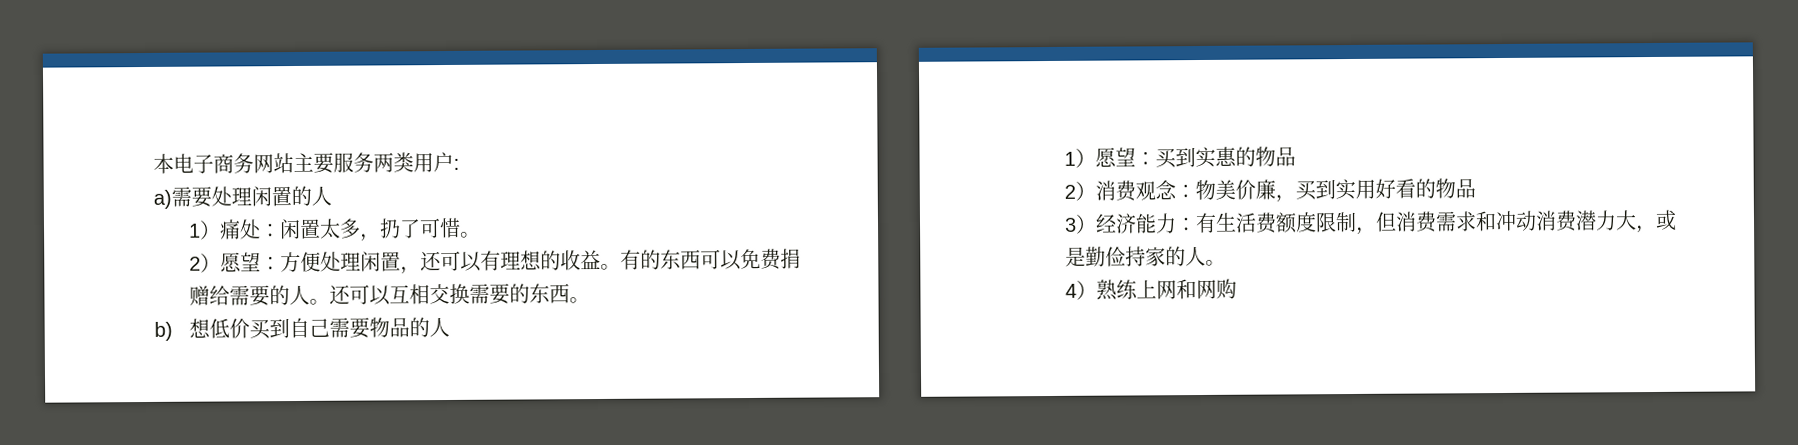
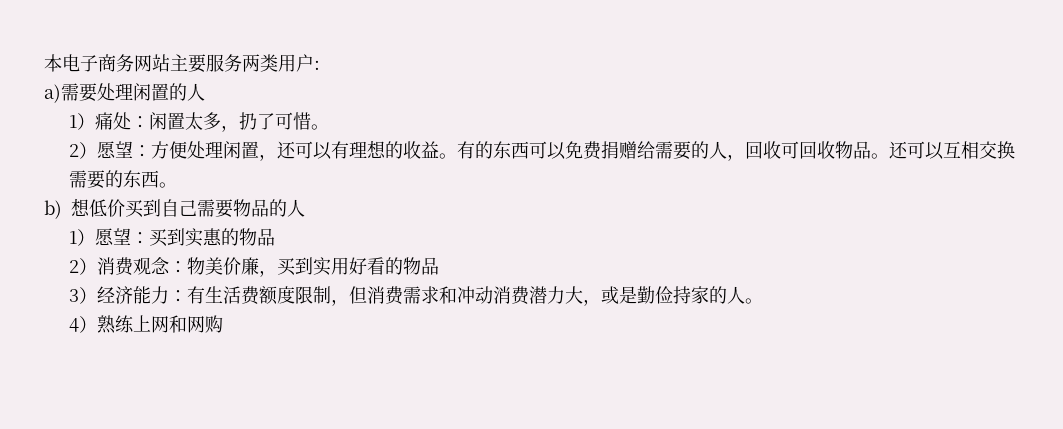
(310, 295) none -> [726,141,871,161] ，回收可回收物品

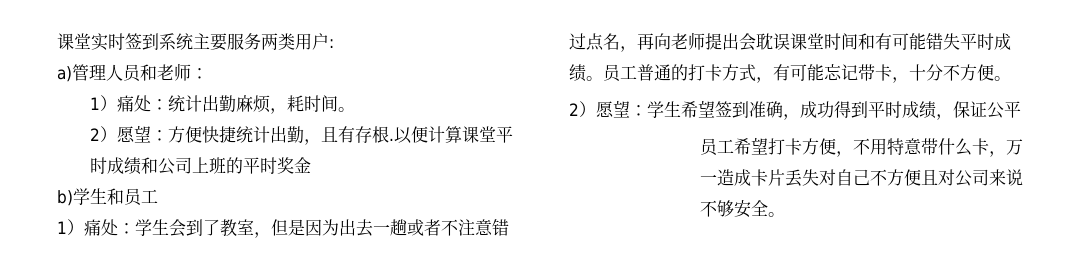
[44,54,170,72] 本电子商务网站 -> [57,33,193,51] 课堂实时签到系统
[61,83,205,102] [68,112,311,132] 需要处理闲置的人 // 1）痛处：闲置太多，扔了可惜 -> [72,63,208,82] [89,95,338,114] 管理人员和老师： // 1）痛处：统计出勤麻烦，耗时间
[186,140,1015,161] [68,170,177,189] [44,198,305,219] [68,228,275,247] [68,257,439,277] [68,286,763,306] [68,315,223,334] 处理闲置，还可以有理想的收益。有的东西可以免费捐赠给需要的人，回收可回收物品。还可以互相交换需要的东西。 // b)想低价买到自己需要物品的人 // 1）愿望：买到实惠的物品 // 2）消费观念：物美价廉，买到实用好看的物品 // 3）经济能力：有生活费额度限制，但消费需求和冲动消费潜力大，或是勤俭持家的人。 // 4）熟练上网和网购 -> [201,126,513,145] [89,157,311,175] [57,188,158,206] [57,219,509,238] [569,32,1011,52] [569,64,1011,83] [569,100,1021,120] [699,137,1023,157] [699,169,1023,187] [699,200,785,218] 快捷统计出勤，且有存根.以便计算课堂平时成绩和公司上班的平时奖金 // b)学生和员工 // 1）痛处：学生会到了教室，但是因为出去一趟或者不注意错过点名，再向老师提出会耽误课堂时间和有可能错失平时成绩。员工普通的打卡方式，有可能忘记带卡，十分不方便。 // 2）愿望：学生希望签到准确，成功得到平时成绩，保证公平 // 员工希望打卡方便，不用特意带什么卡，万一造成卡片丢失对自己不方便且对公司来说不够安全。

